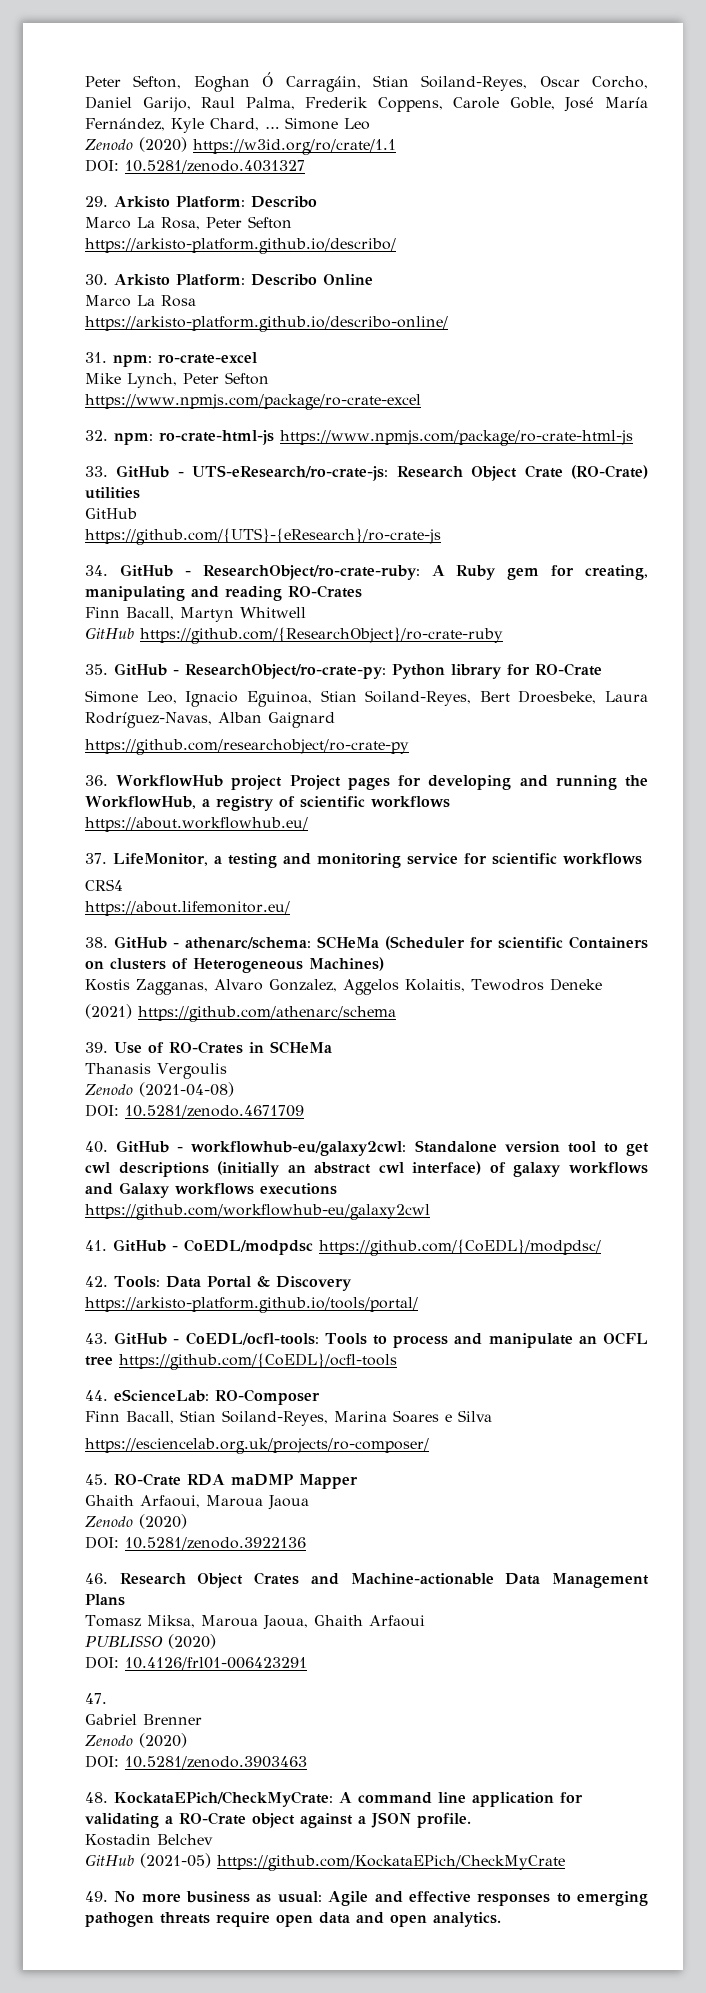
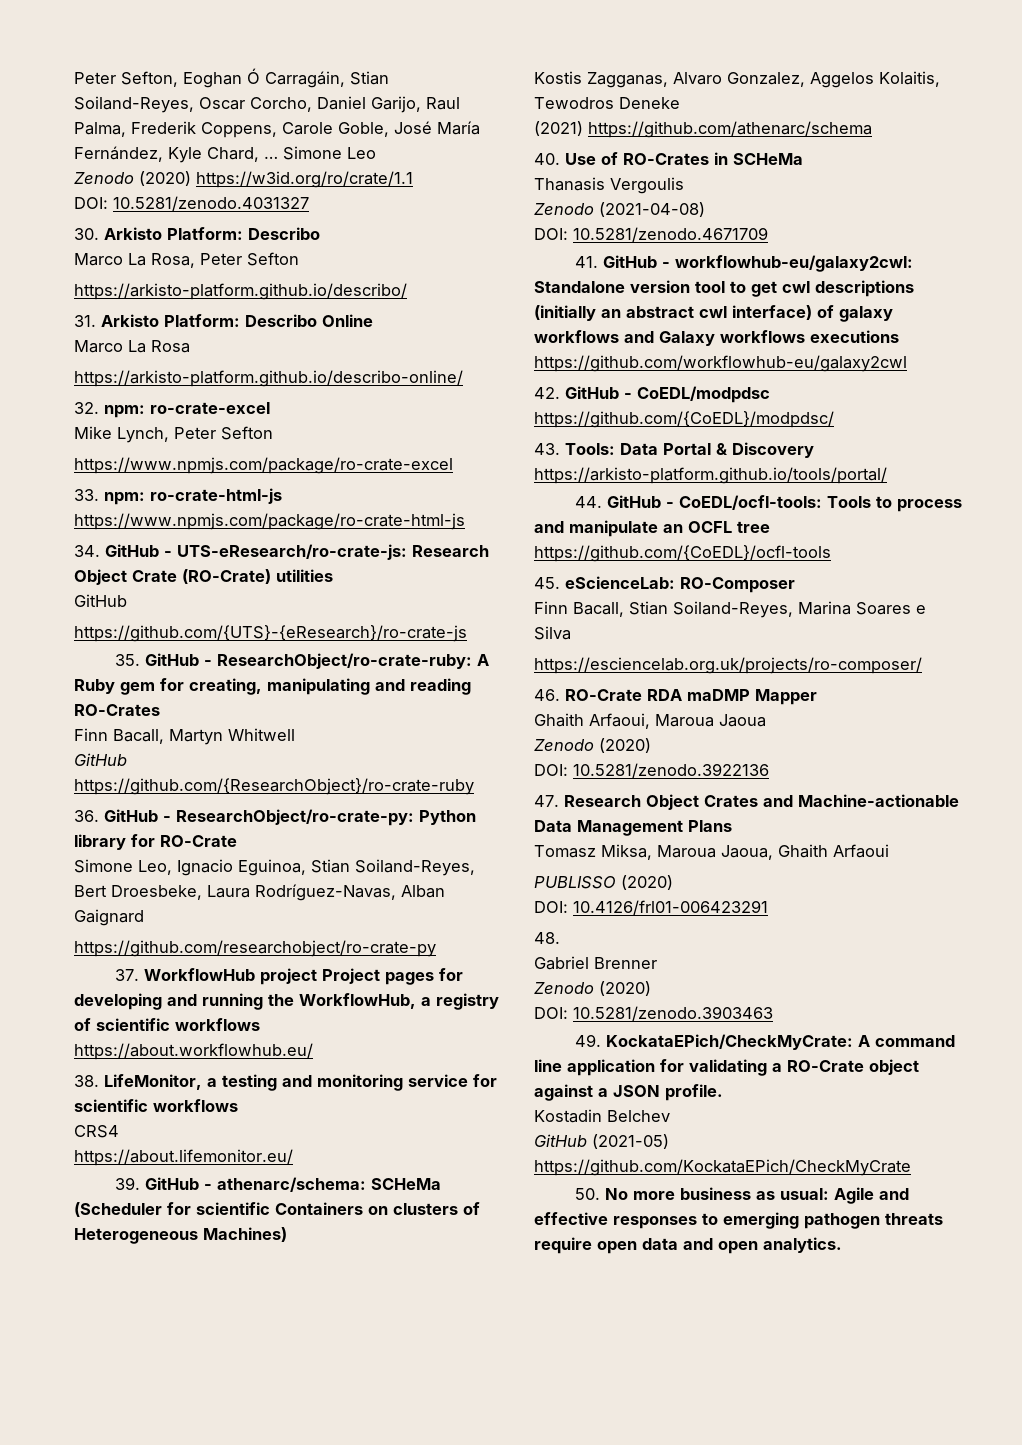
[85,196,108,207] 29. -> [74,228,99,240] 30.
[85,274,108,286] 30. -> [74,315,96,327] 31.
[85,352,107,363] 31. -> [74,402,99,414] 32.
[85,430,108,441] 32. -> [74,489,99,501] 33.
[85,466,108,477] 33. -> [74,545,100,557] 34.
[85,565,108,576] 34. -> [114,654,140,666] 35.
[85,664,108,675] 35. -> [74,810,99,822] 36.
[85,775,108,786] 36. -> [114,969,139,981] 37.
[85,853,107,864] 37. -> [74,1075,99,1087] 38.
[85,937,108,948] 38. -> [114,1177,140,1190] 39.
[85,1042,108,1053] 39. -> [534,153,560,165] 40.
[85,1141,108,1153] 40. -> [574,256,598,268] 41.
[85,1240,107,1251] 41. -> [534,387,560,399] 42.
[85,1276,108,1287] 42. -> [534,443,560,455] 43.
[85,1333,108,1344] 43. -> [574,496,602,508] 44.
[85,1390,108,1401] 44. -> [534,577,560,589] 45.
[85,1474,108,1485] 45. -> [534,689,560,701] 46.
[85,1573,108,1584] 46. -> [534,795,559,807] 47.
[85,1693,107,1704] 47. -> [534,932,560,944] 48.
[85,1792,108,1803] 48. -> [574,1034,601,1047] 49.
[85,1891,108,1902] 49. -> [574,1188,600,1200] 50.

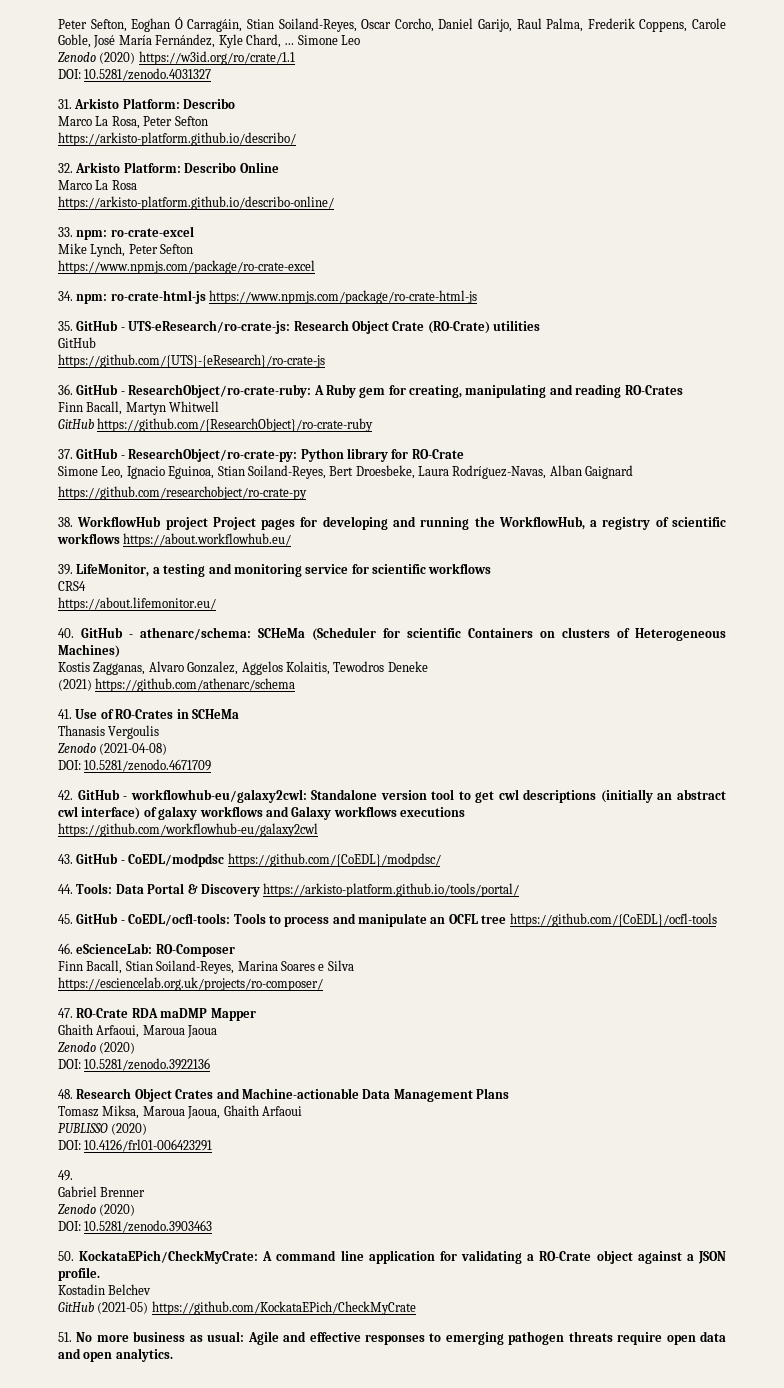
[74,228,99,240] 30. -> [58,99,72,109] 31.
[74,315,96,327] 31. -> [58,163,73,173] 32.
[74,402,99,414] 32. -> [58,227,73,237] 33.
[74,489,99,501] 33. -> [58,291,73,301] 34.
[74,545,100,557] 34. -> [58,321,73,331] 35.
[114,654,140,666] 35. -> [58,384,73,395] 36.
[74,810,99,822] 36. -> [58,449,73,459] 37.
[114,969,139,981] 37. -> [58,517,73,527] 38.
[74,1075,99,1087] 38. -> [58,564,73,575] 39.
[114,1177,140,1190] 39. -> [58,628,74,638] 40.
[534,153,560,165] 40. -> [58,709,72,719] 41.
[574,256,598,268] 41. -> [58,790,73,800] 42.
[534,387,560,399] 42. -> [58,854,73,864] 43.
[534,443,560,455] 43. -> [58,884,73,894] 44.
[574,496,602,508] 44. -> [58,914,73,924] 45.
[534,577,560,589] 45. -> [58,943,73,954] 46.
[534,689,560,701] 46. -> [58,1008,73,1018] 47.
[534,795,559,807] 47. -> [58,1089,73,1099] 48.
[534,932,560,944] 48. -> [58,1170,73,1181] 49.
[574,1034,601,1047] 49. -> [58,1251,74,1261] 50.
[574,1188,600,1200] 50. -> [58,1332,72,1342] 51.

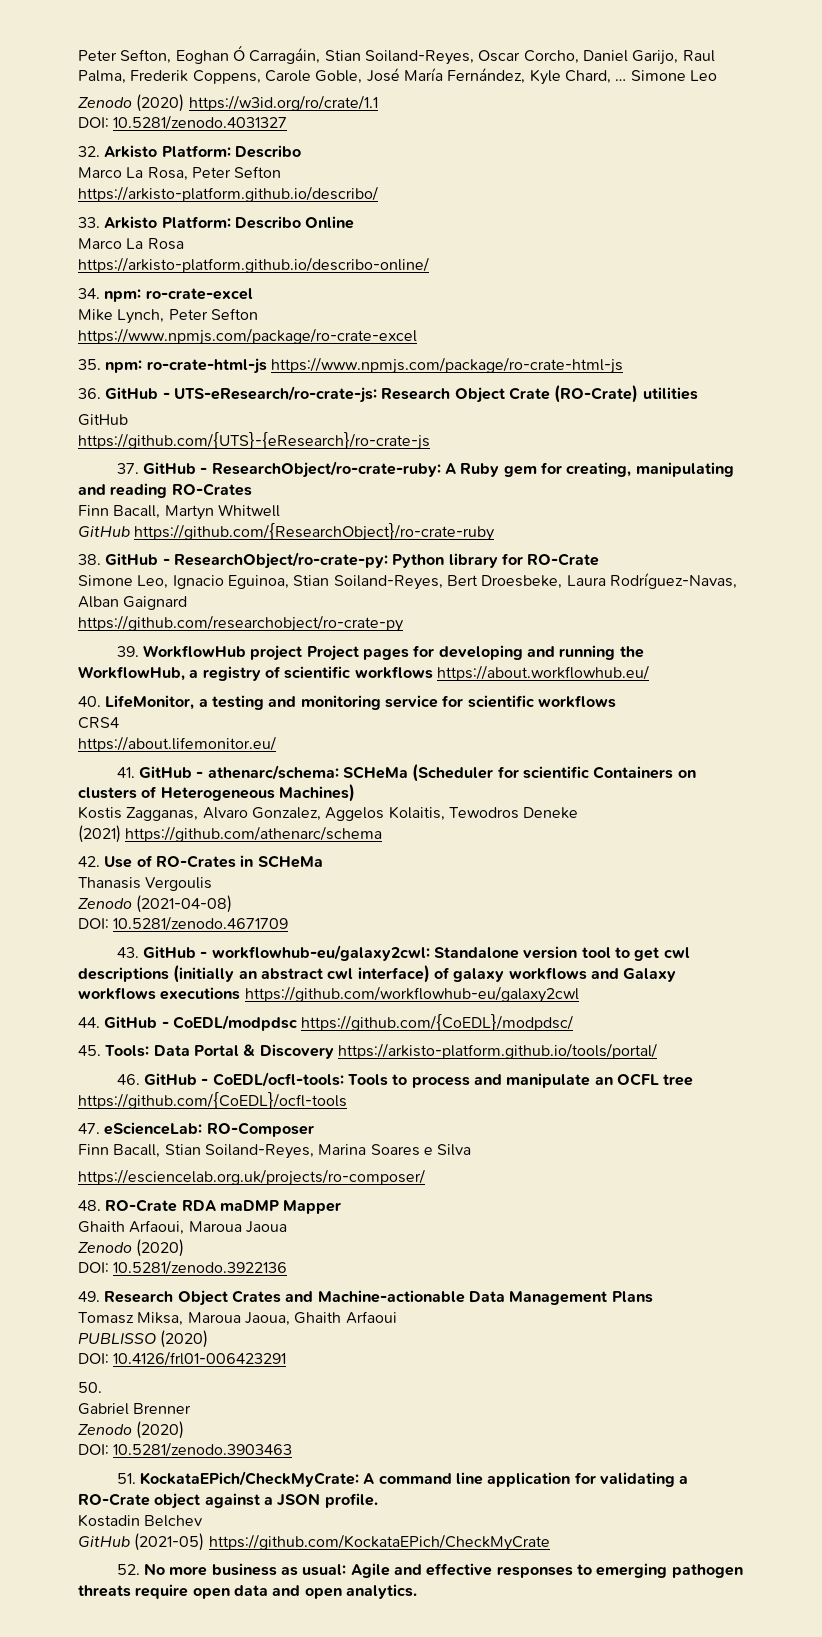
[58,99,72,109] 31. -> [78,146,100,157] 32.
[58,163,73,173] 32. -> [78,217,100,228] 33.
[58,227,73,237] 33. -> [78,288,100,299] 34.
[58,291,73,301] 34. -> [78,359,101,370] 35.
[58,321,73,331] 35. -> [78,388,101,399] 36.
[58,384,73,395] 36. -> [116,463,139,474] 37.
[58,449,73,459] 37. -> [78,554,101,565] 38.
[58,517,73,527] 38. -> [116,646,139,657] 39.
[58,564,73,575] 39. -> [78,696,101,707] 40.
[58,628,74,638] 40. -> [116,767,135,778] 41.
[58,709,72,719] 41. -> [78,856,100,867] 42.
[58,790,73,800] 42. -> [116,947,139,958] 43.
[58,854,73,864] 43. -> [78,1017,100,1028] 44.
[58,884,73,894] 44. -> [78,1045,101,1056] 45.
[58,914,73,924] 45. -> [116,1074,140,1085] 46.
[58,943,73,954] 46. -> [78,1123,100,1134] 47.
[58,1008,73,1018] 47. -> [78,1200,101,1211] 48.
[58,1089,73,1099] 48. -> [78,1291,100,1302] 49.
[58,1170,73,1181] 49. -> [78,1382,102,1393] 50.
[58,1251,74,1261] 50. -> [116,1473,136,1484] 51.
[58,1332,72,1342] 51. -> [116,1564,140,1575] 52.

